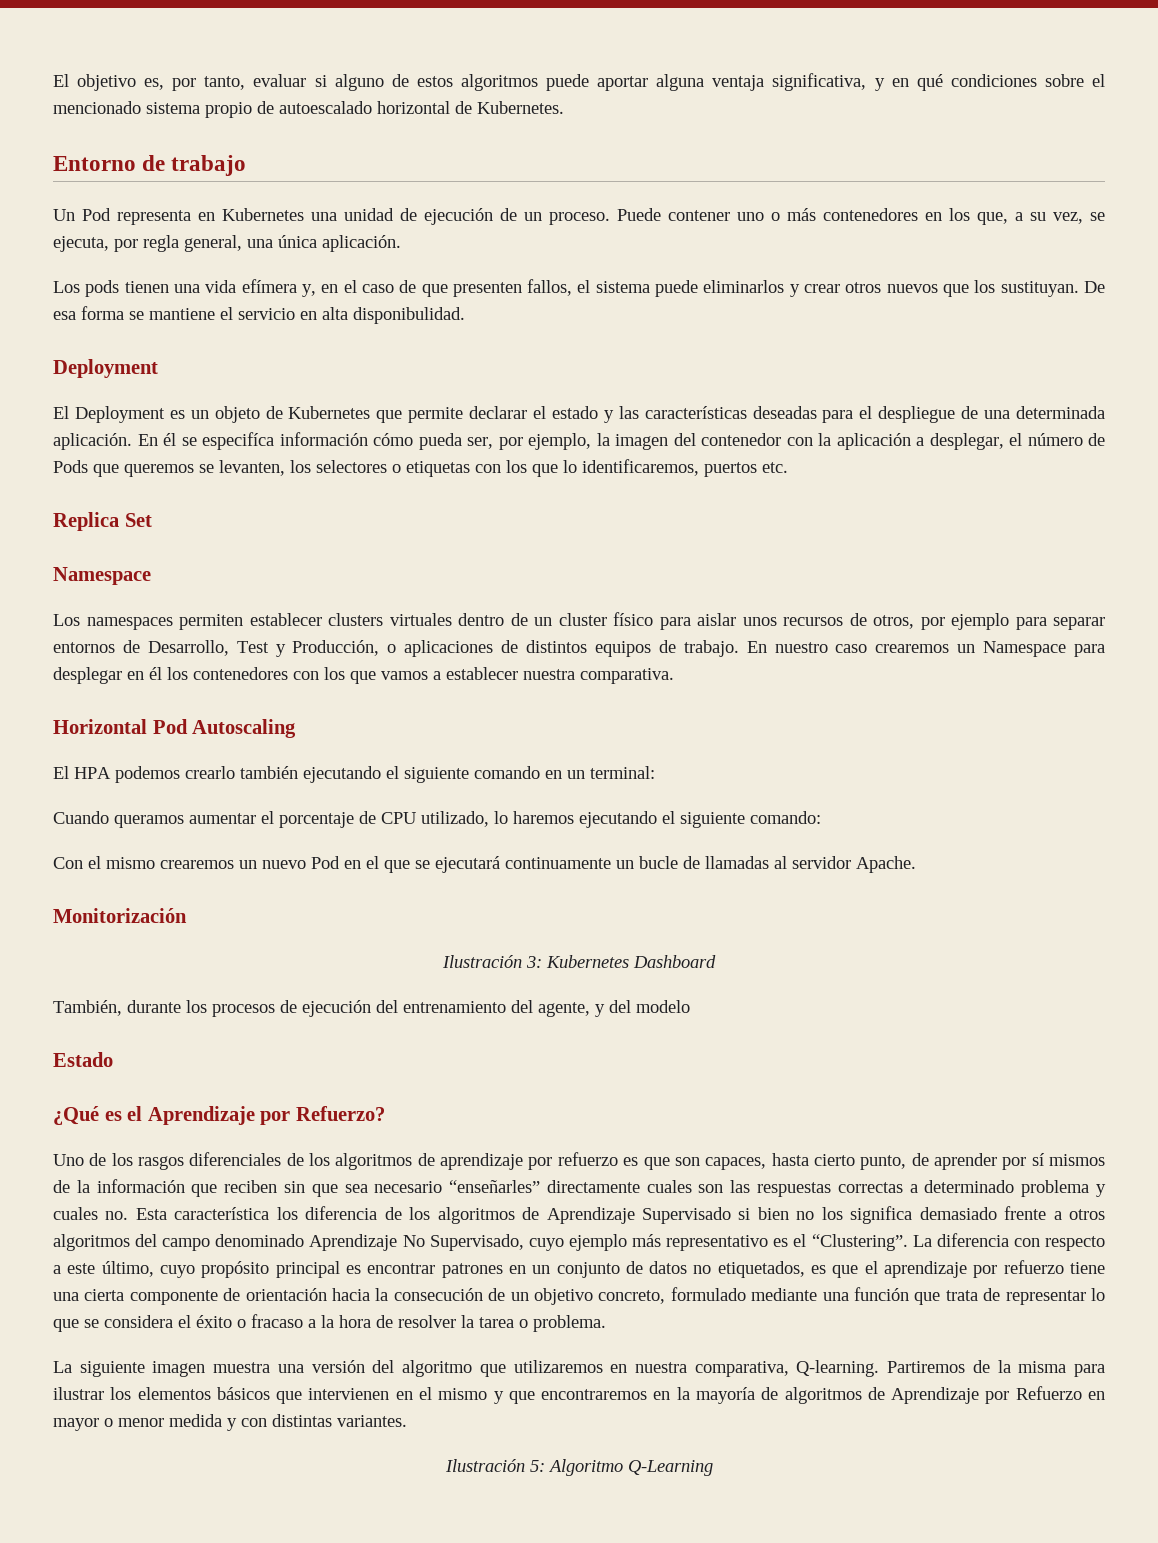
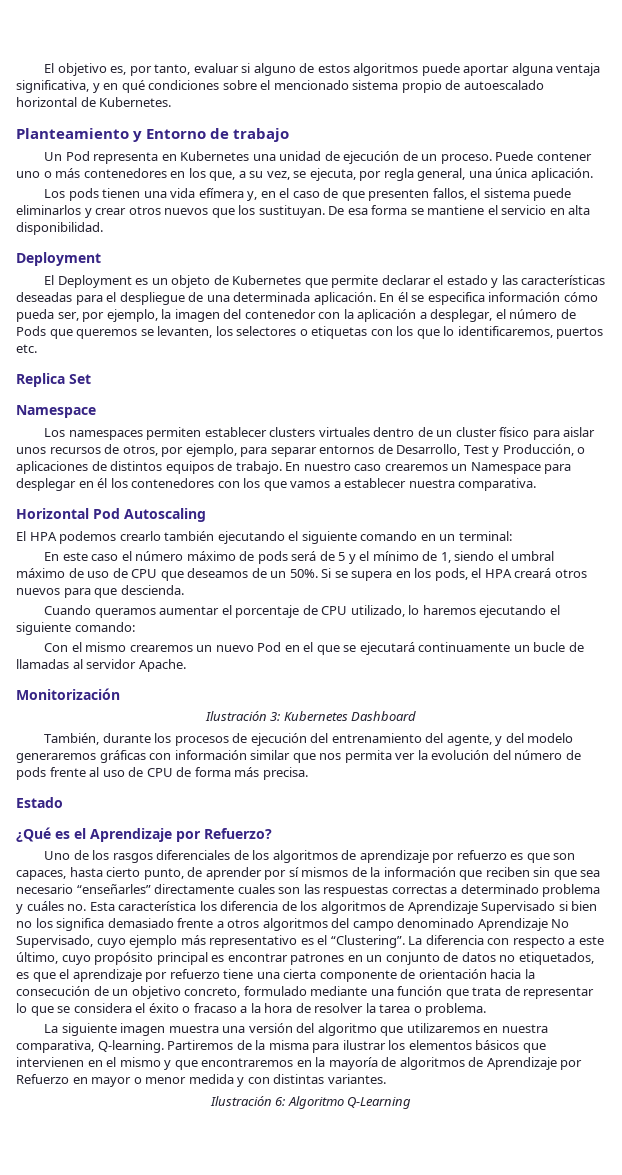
(564, 107) none -> [16,128,143,142] Planteamiento y
[353,307,465,324] disponibulidad. -> [16,222,103,235] disponibilidad.
[202,432,274,450] especifíca -> [427,292,485,305] especifica
[951,613,1009,630] ejemplo -> [185,444,237,457] ejemplo,
(655, 772) none -> [44,551,555,564] [16,568,587,581] [16,585,184,598] // En este caso el número máximo de pods será de 5 y el mínimo de 1, siendo el umbral máximo de uso de CPU que deseamos de un 50%. Si se supera en los pods, el HPA creará otros nuevos para que descienda.
(690, 1006) none -> [16,750,581,763] [16,767,308,780] generaremos gráficas con información similar que nos permita ver la evolución del número de pods frente al uso de CPU de forma más precisa.
[53,1207,98,1220] cuales -> [26,901,64,911] cuáles
[529,1460,545,1472] 5: -> [275,1097,286,1106] 6:

